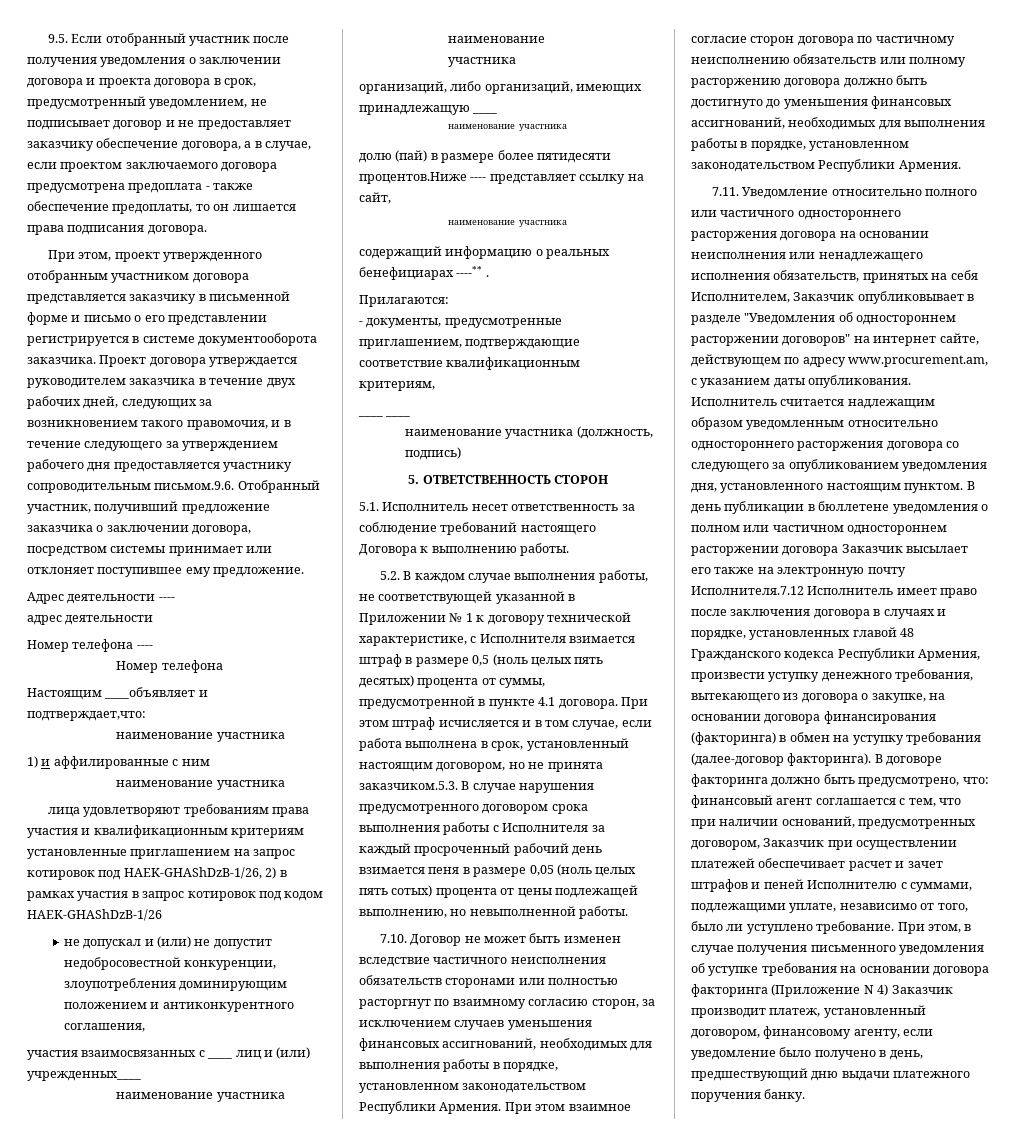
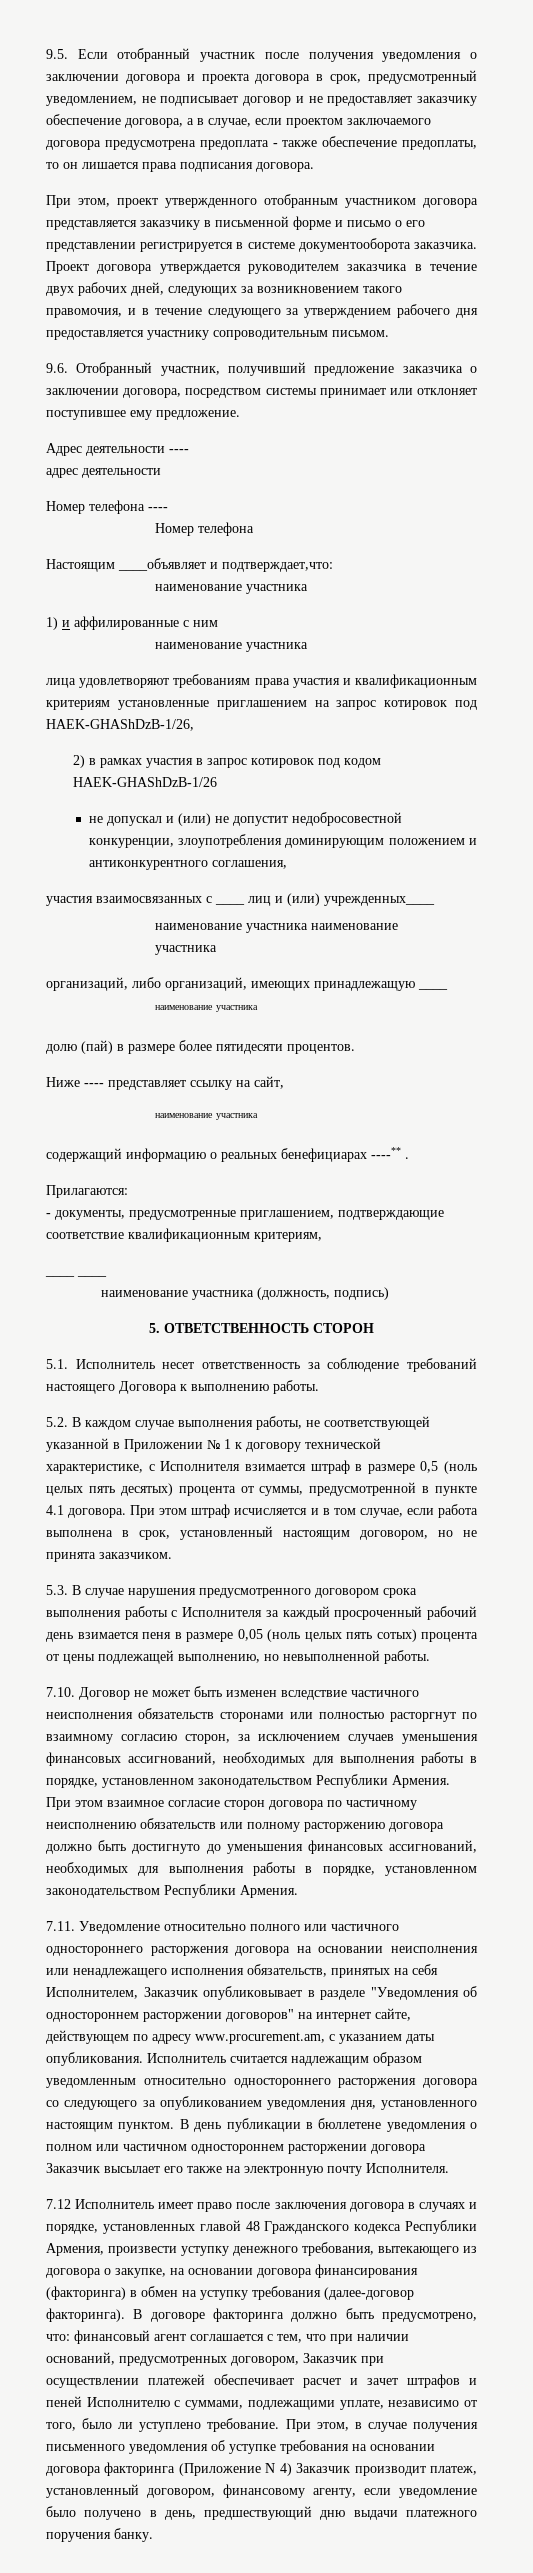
[154,481,235,490] письмом.9.6. -> [332,330,389,337] [46,363,68,373] письмом. // 9.6.
(262, 873) none -> (194, 725) //
[359,172,467,184] процентов.Ниже -> [287,1044,355,1054] [46,1077,80,1087] процентов. // Ниже
[359,781,458,790] заказчиком.5.3. -> [99,1552,172,1559] [46,1585,68,1595] заказчиком. // 5.3.
[691,586,804,595] Исполнителя.7.12 -> [366,2163,449,2173] [46,2199,71,2209] Исполнителя. // 7.12

